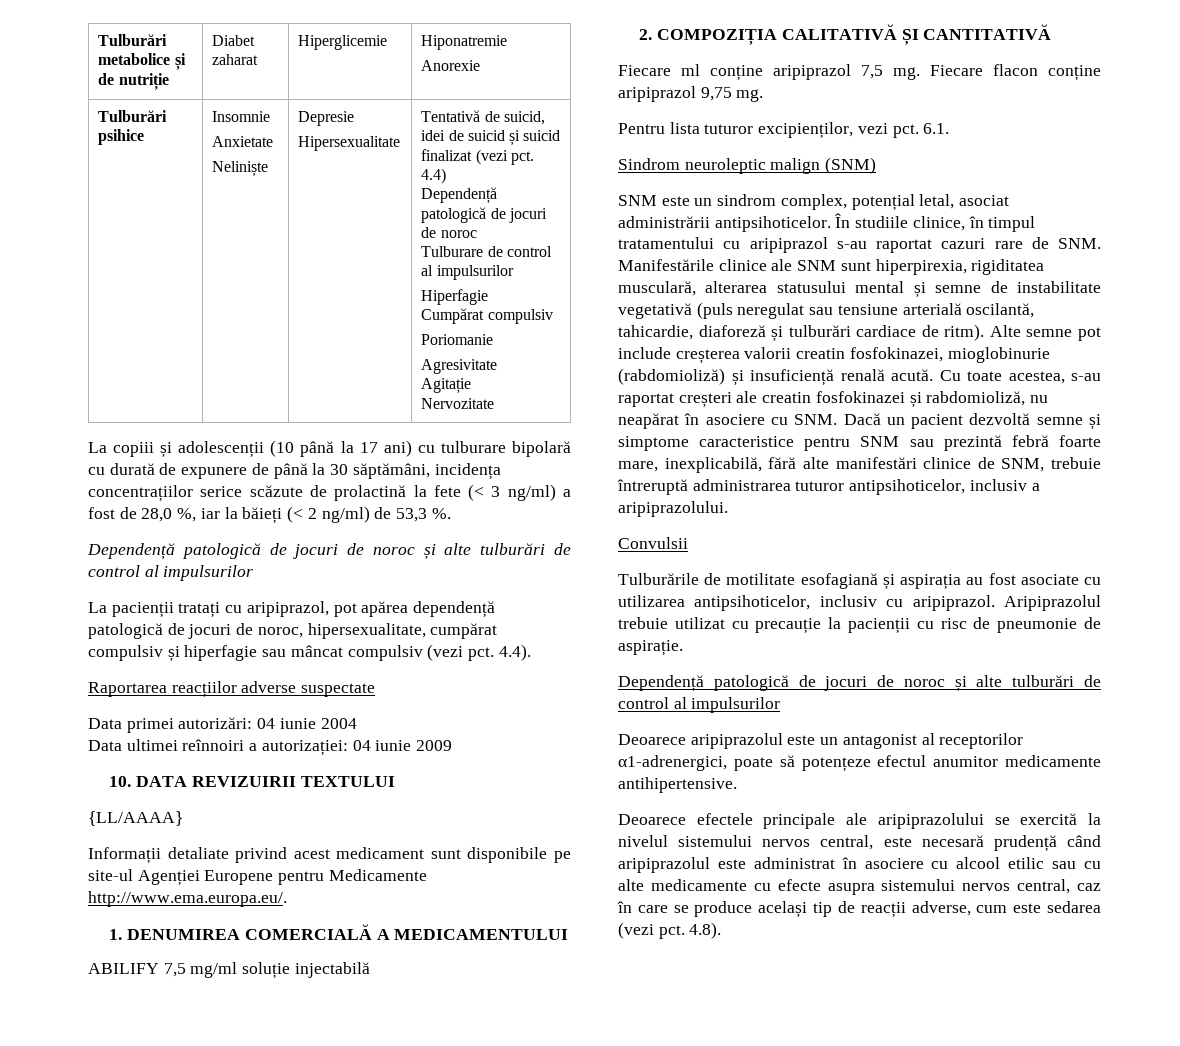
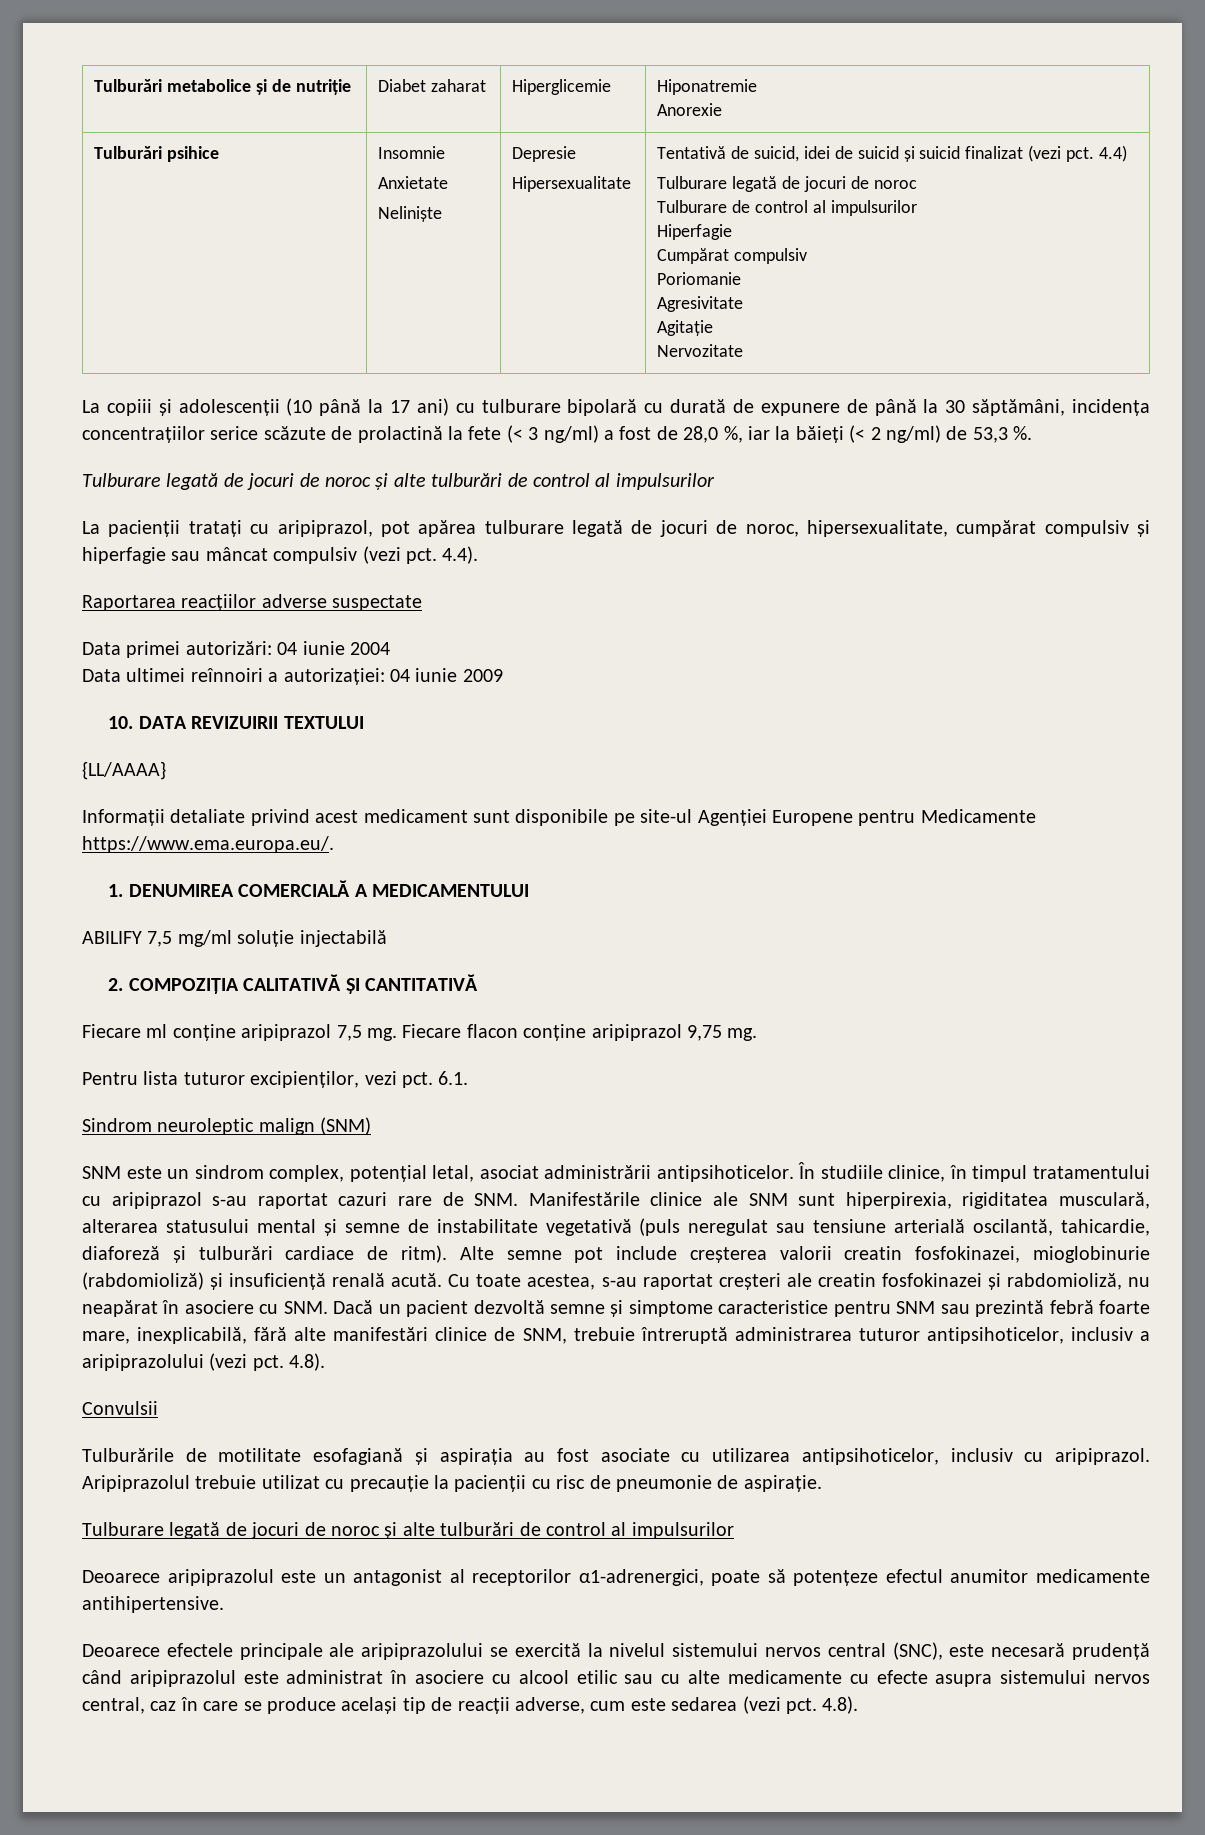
[421,187,498,204] [421,207,487,223] Dependență patologică -> [657,176,778,192] Tulburare legată
[87,543,261,560] Dependență patologică -> [82,473,219,490] Tulburare legată
[413,601,496,618] [88,623,163,639] dependență patologică -> [484,520,623,537] tulburare legată
[88,891,287,907] http://www.ema.europa.eu/. -> [82,836,334,853] https://www.ema.europa.eu/.
[618,501,728,517] aripiprazolului. -> [82,1353,326,1371] aripiprazolului (vezi pct. 4.8).
[618,675,789,692] Dependență patologică -> [82,1522,221,1539] Tulburare legată
[820,835,874,850] central, -> [827,1642,943,1660] central (SNC),

